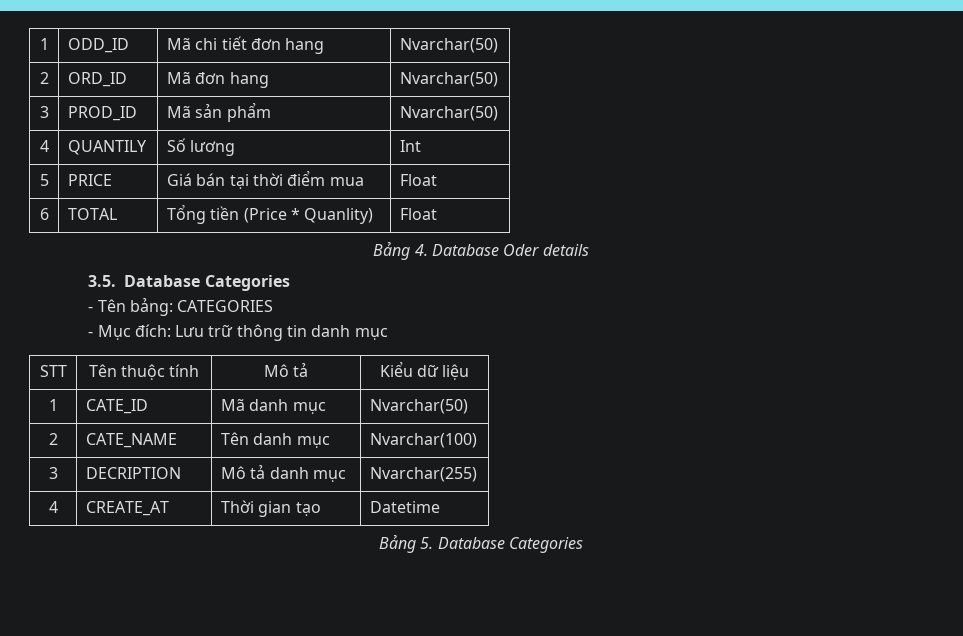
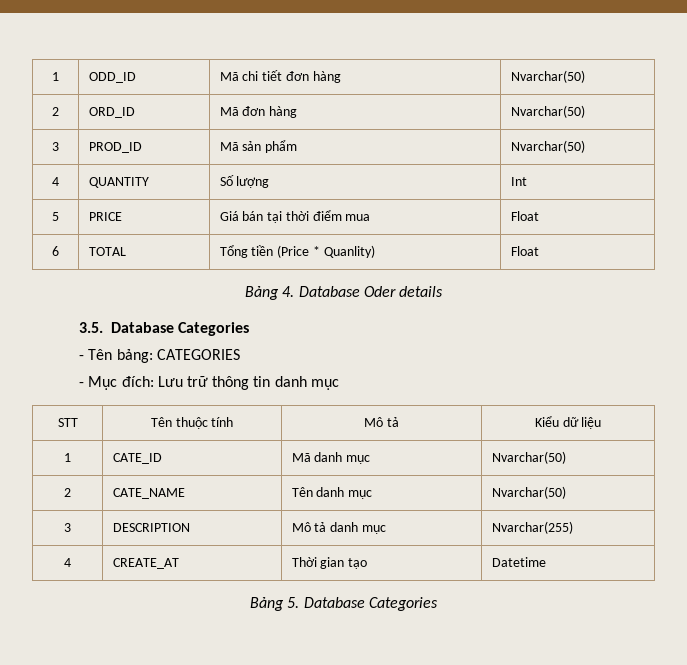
[285,38,325,54] hang -> [312,71,341,83] hàng
[229,72,269,88] hang -> [269,106,298,118] hàng
[67,140,147,155] QUANTILY -> [88,177,149,188] QUANTITY
[190,140,236,156] lương -> [236,176,270,188] lượng
[369,433,477,448] [48,467,58,479] [85,467,181,479] Nvarchar(100) // 3 | DECRIPTION -> [491,486,566,499] [64,523,71,532] [112,523,190,532] Nvarchar(50) // 3 | DESCRIPTION

